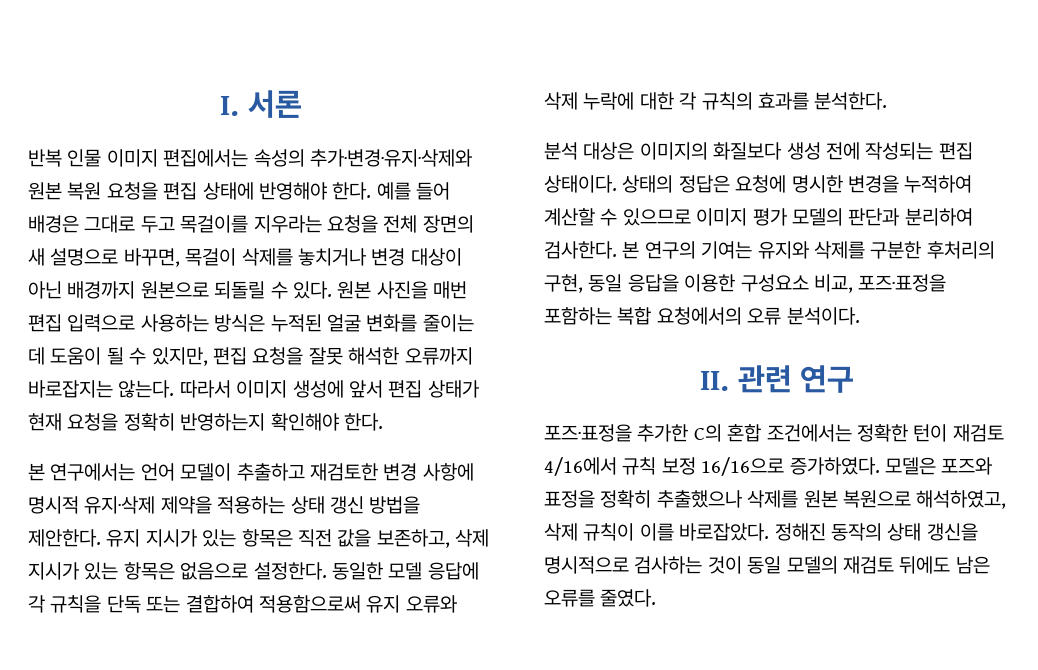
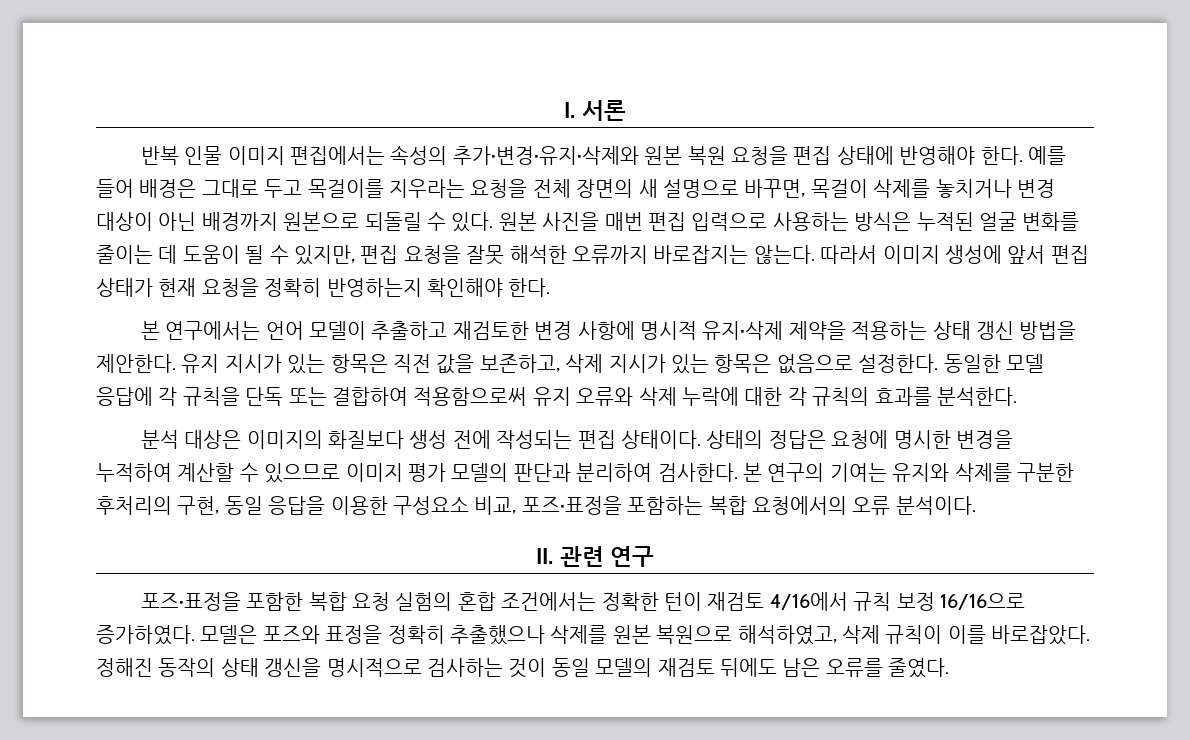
[637,424,722,442] 추가한 C의 -> [246,592,453,611] 포함한 복합 요청 실험의

